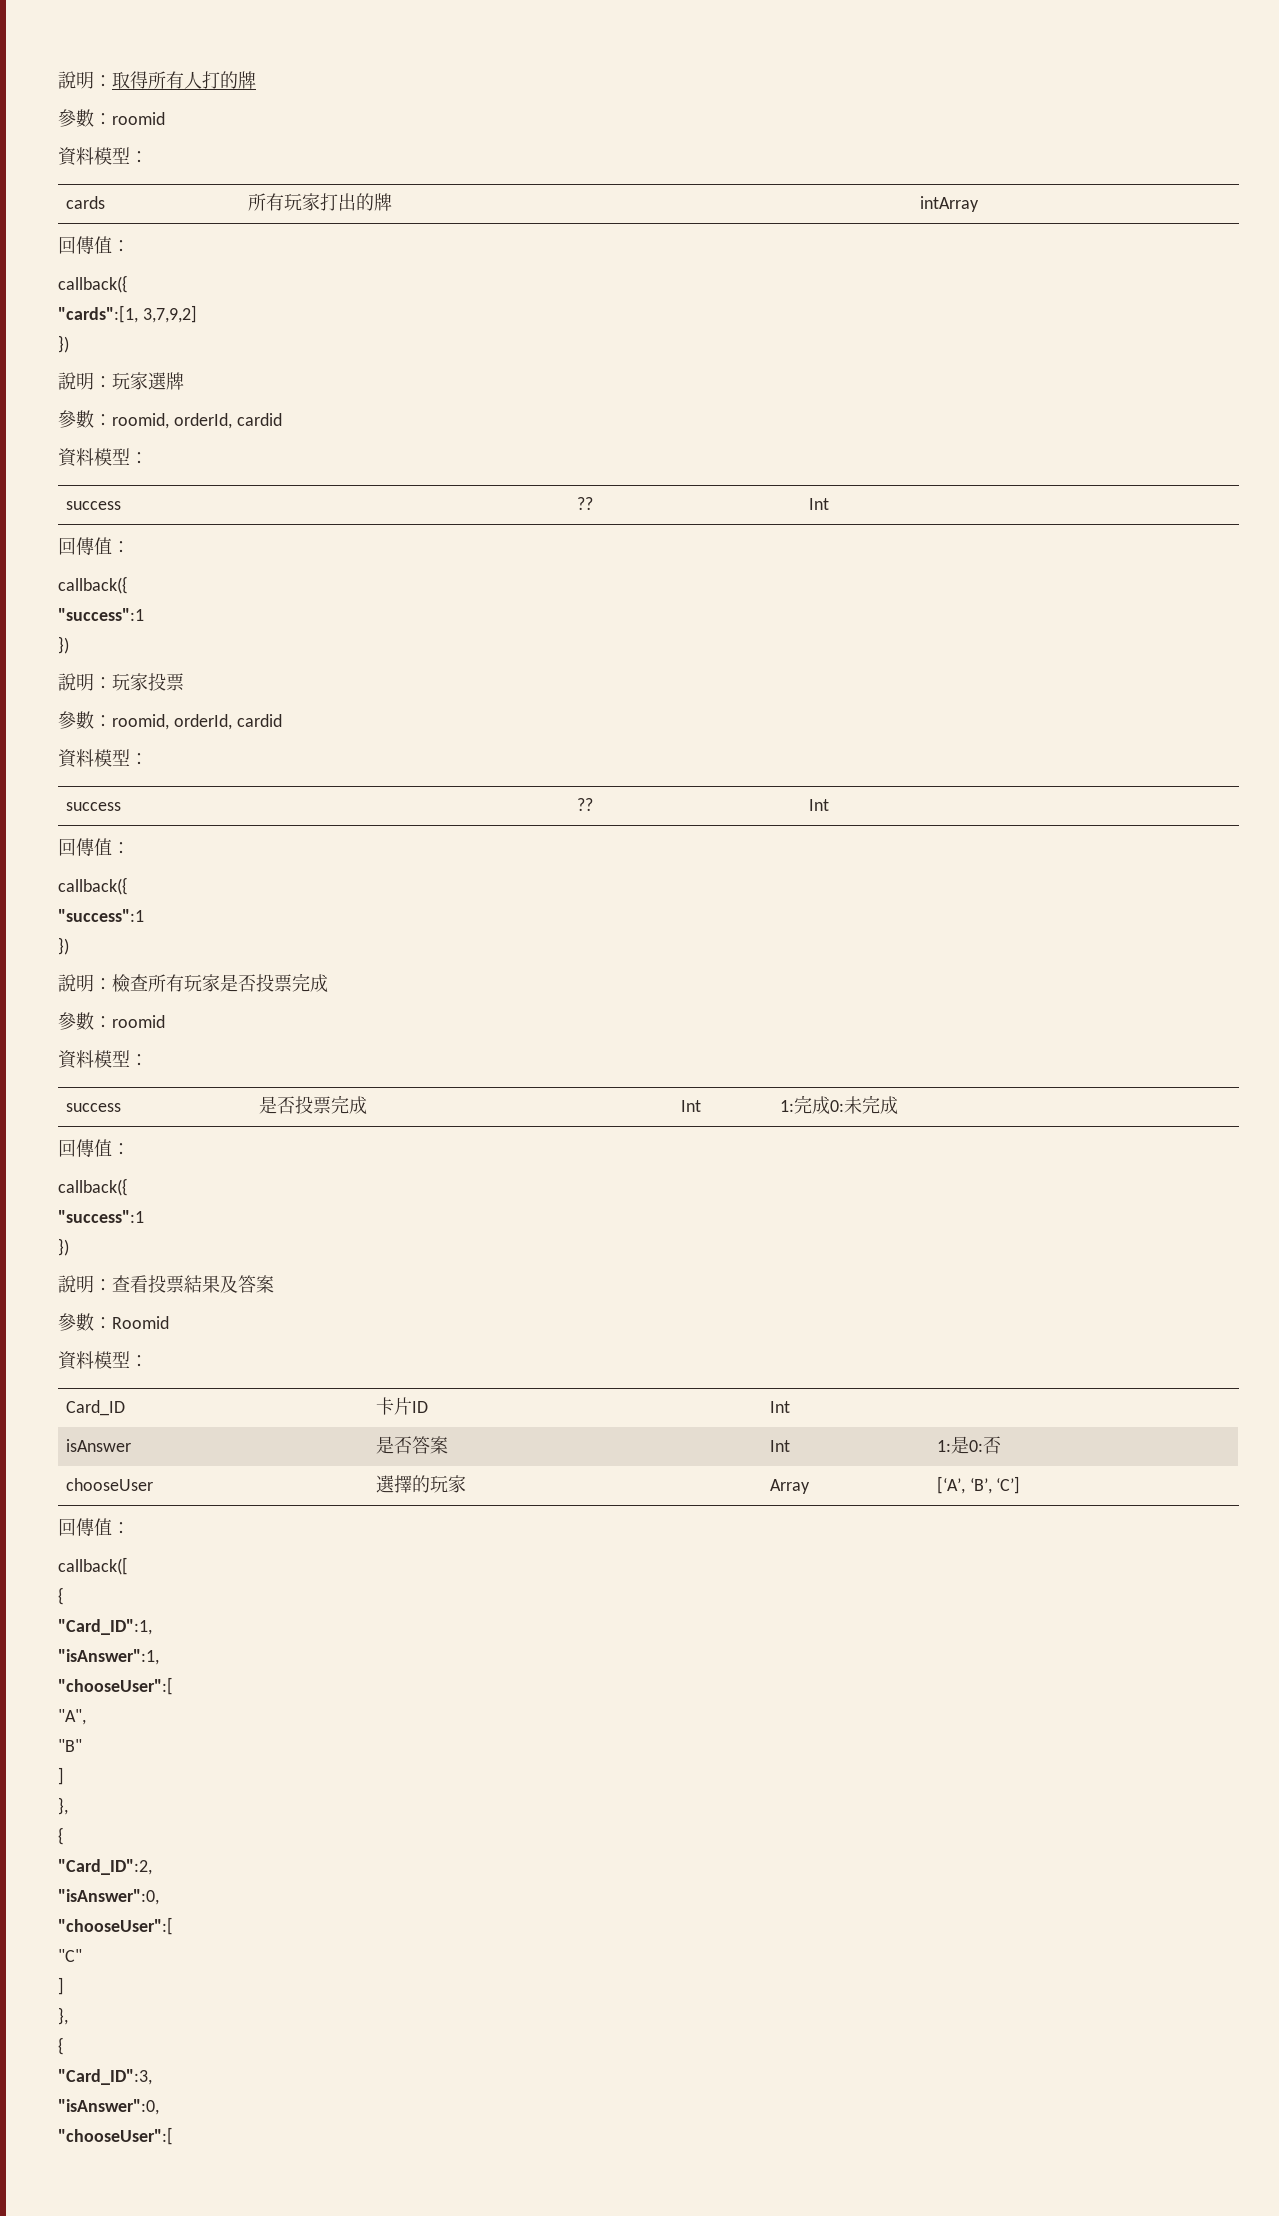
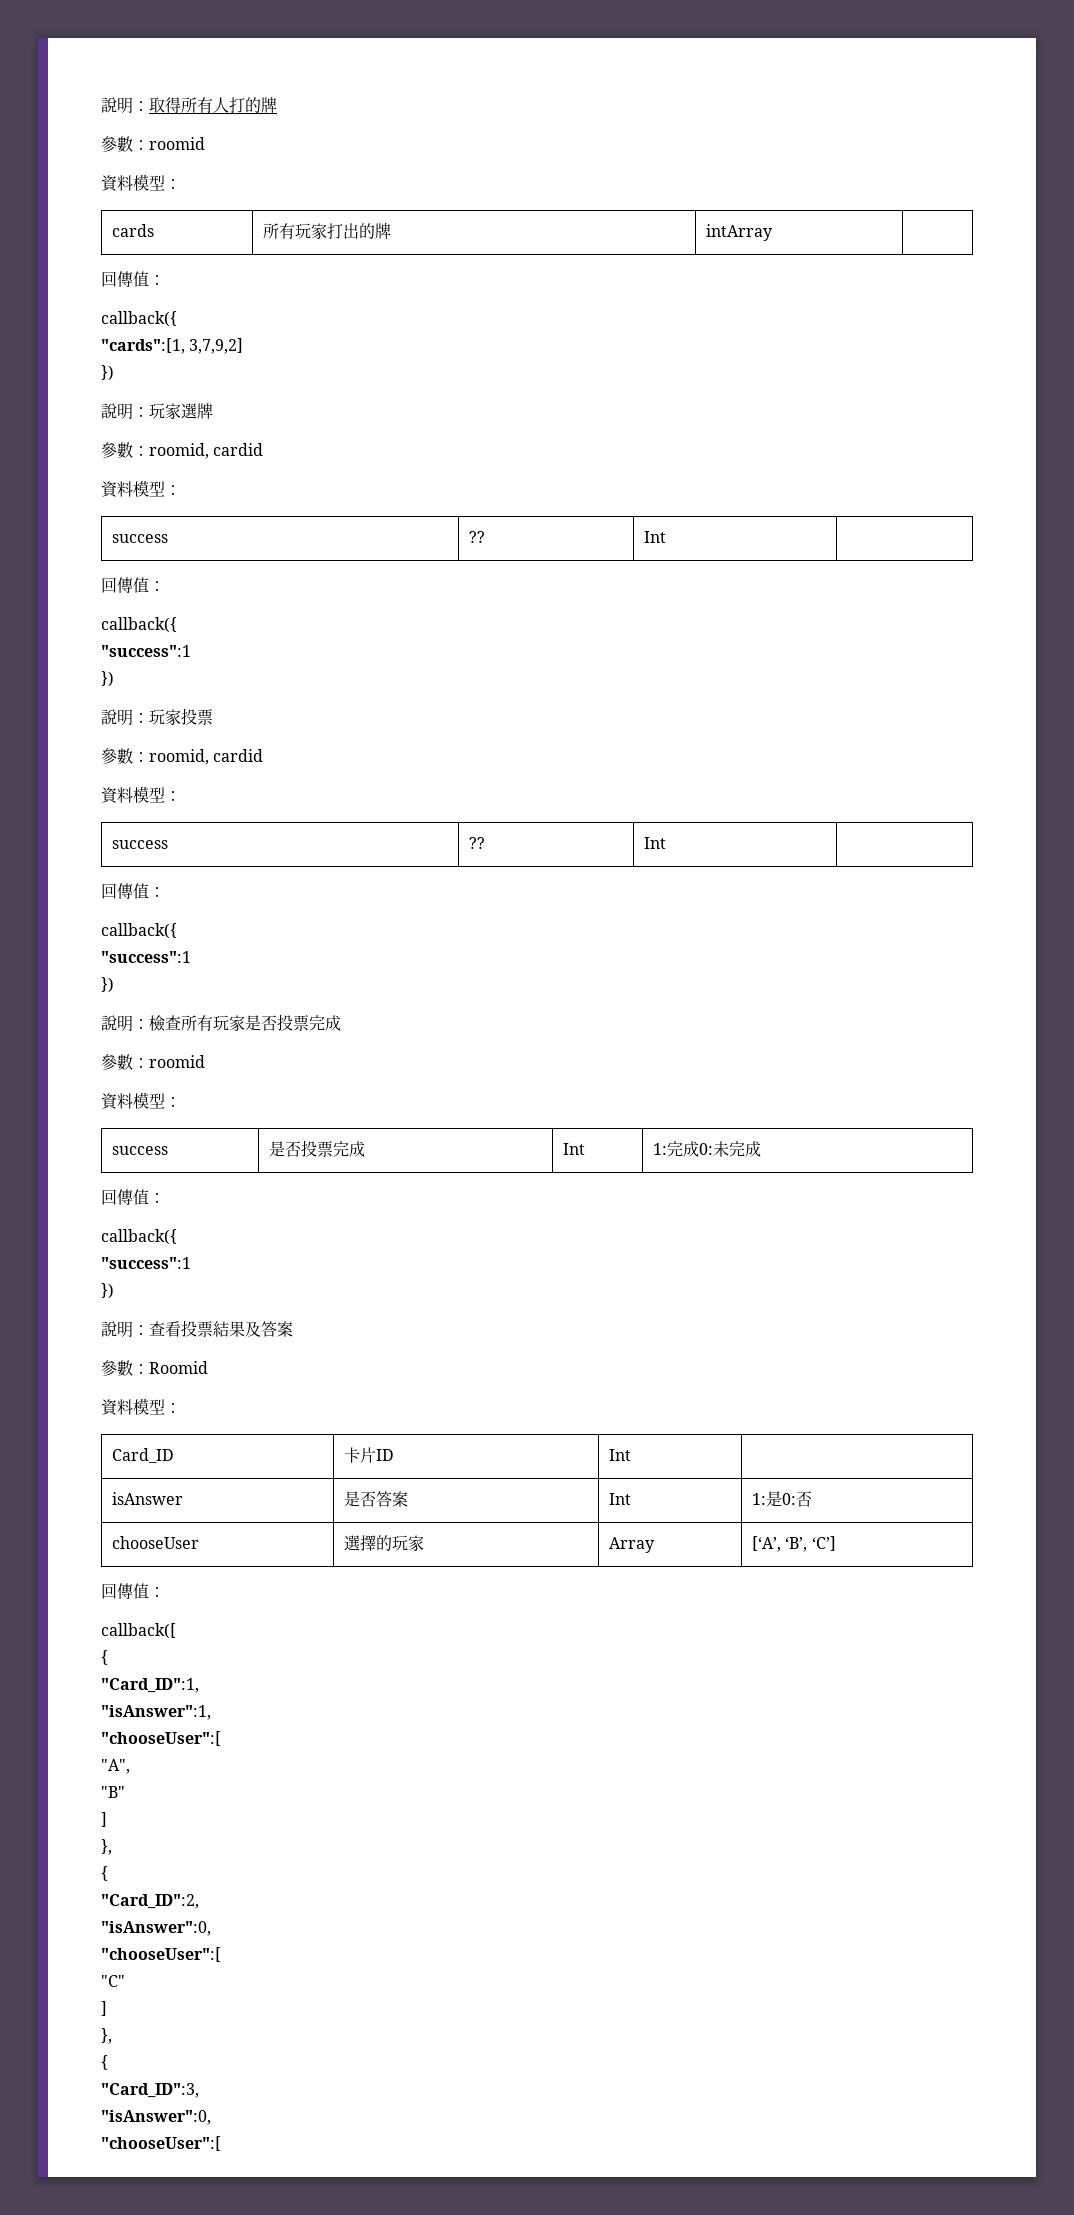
[173,413,232,429] orderId, -> (209, 451) none
[173,714,232,730] orderId, -> (209, 757) none

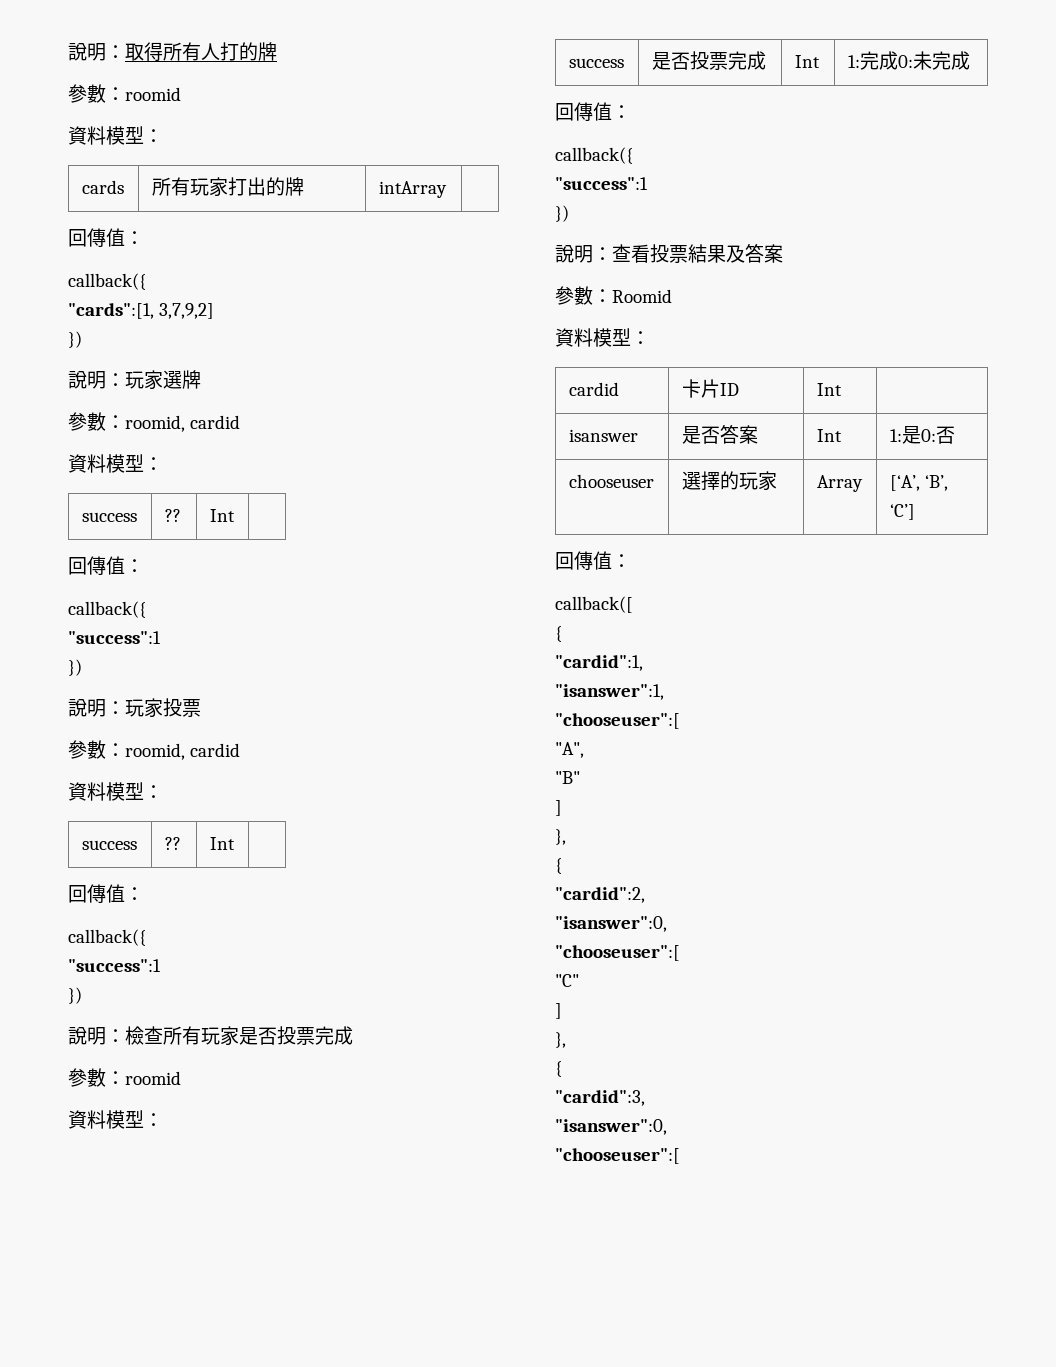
[111,1448,174,1463] Card_ID -> [568,382,619,396] cardid
[111,1492,183,1505] isAnswer -> [568,429,638,442] isanswer
[111,1536,199,1549] chooseUser -> [568,474,654,488] chooseuser
[101,1678,199,1693] [101,1705,211,1720] [101,1731,221,1746] "Card_ID":1, // "isAnswer":1, // "chooseUser":[ -> [555,655,643,671] [555,684,664,700] [555,713,680,729] "cardid":1, // "isanswer":1, // "chooseuser":[
[101,1894,199,1909] [101,1921,211,1936] [101,1947,221,1962] "Card_ID":2, // "isAnswer":0, // "chooseUser":[ -> [555,887,645,903] [555,916,667,932] [555,945,680,961] "cardid":2, // "isanswer":0, // "chooseuser":[
[101,2083,199,2098] [101,2110,211,2125] [101,2136,221,2151] "Card_ID":3, // "isAnswer":0, // "chooseUser":[ -> [555,1090,645,1106] [555,1119,667,1135] [555,1148,680,1164] "cardid":3, // "isanswer":0, // "chooseuser":[

